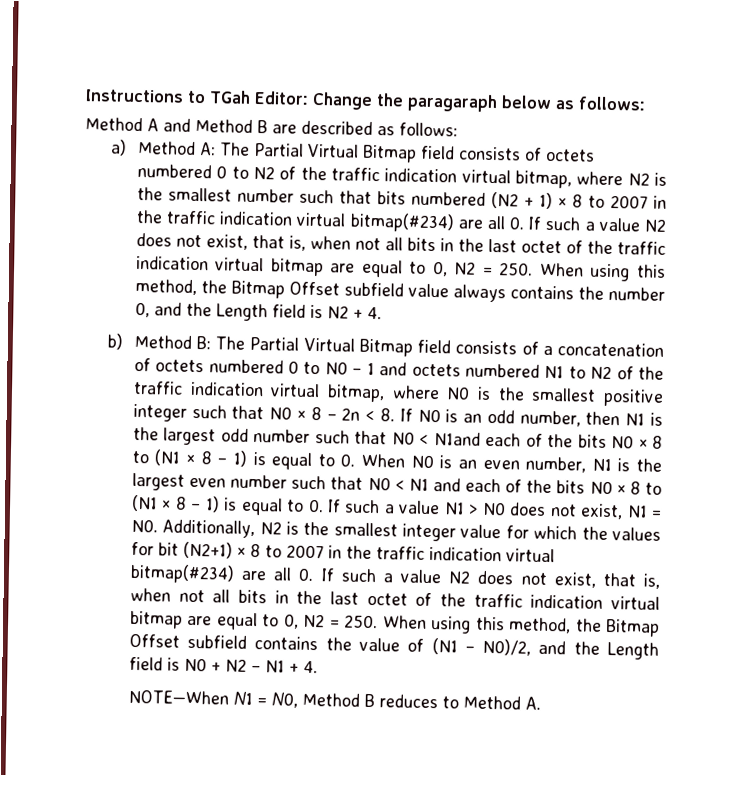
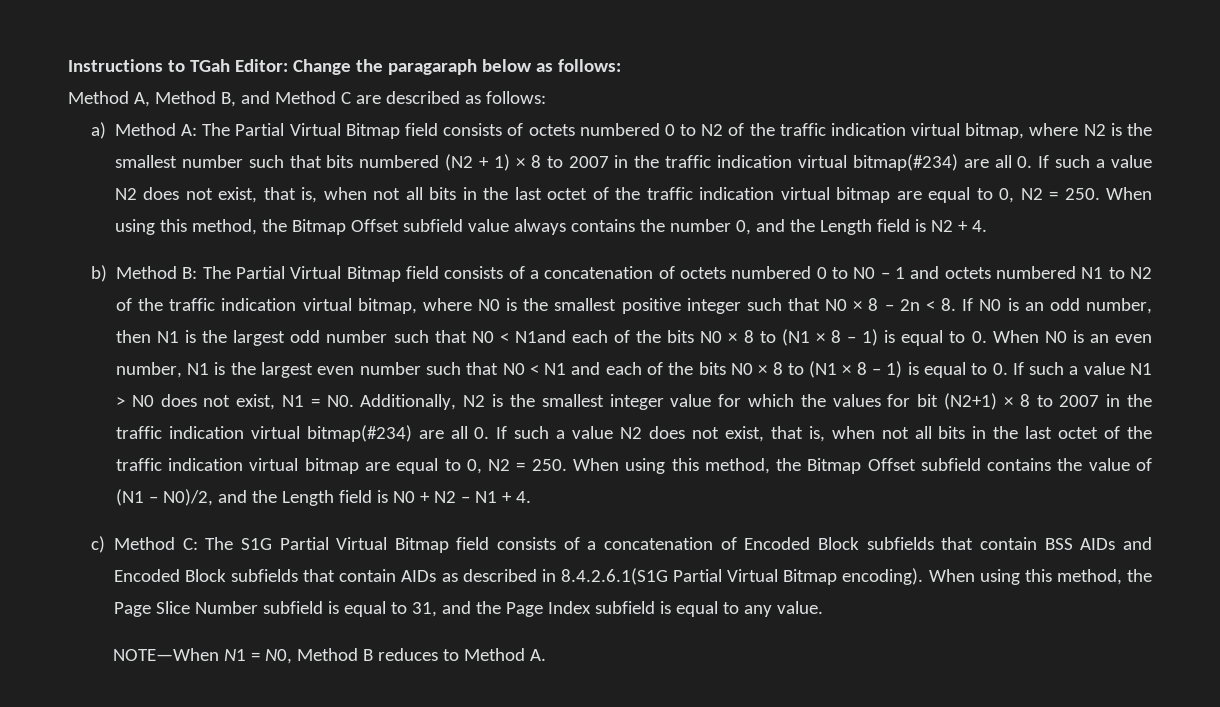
[147,118,159,132] A -> [133,91,236,107] A, Method B,
[257,120,268,134] B -> [340,92,351,104] C
(318, 667) none -> [90,536,1153,553] [113,568,1152,585] [113,601,823,617] // c) Method C: The S1G Partial Virtual Bitmap field consists of a concatenation of Encoded Block subfields that contain BSS AIDs and Encoded Block subfields that contain AIDs as described in 8.4.2.6.1(S1G Partial Virtual Bitmap encoding). When using this method, the Page Slice Number subfield is equal to 31, and the Page Index subfield is equal to any value.

